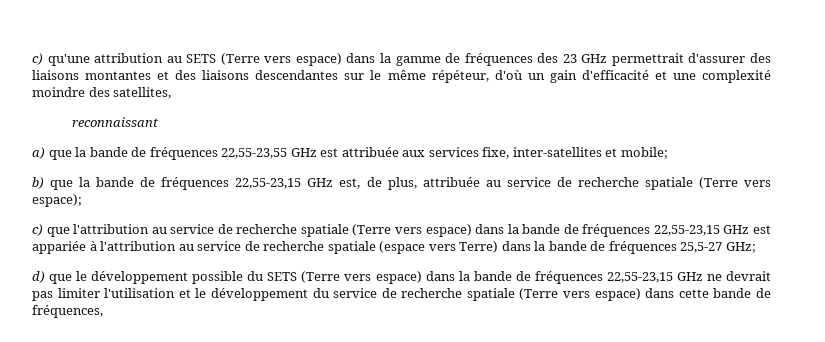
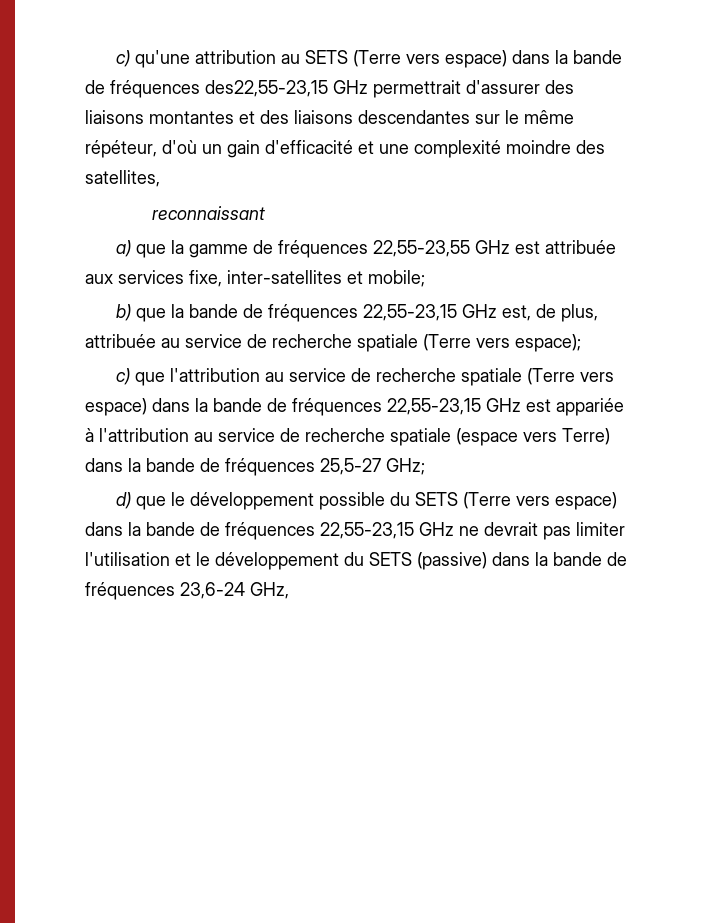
[395,53,577,66] gamme de fréquences des 23 -> [572,50,622,64] [85,80,328,98] bande de fréquences des22,55-23,15
[89,147,128,157] bande -> [188,244,248,258] gamme
[333,288,772,301] [32,305,103,318] service de recherche spatiale (Terre vers espace) dans cette bande de fréquences, -> [369,552,627,570] [85,582,289,600] SETS (passive) dans la bande de fréquences 23,6-24 GHz,

